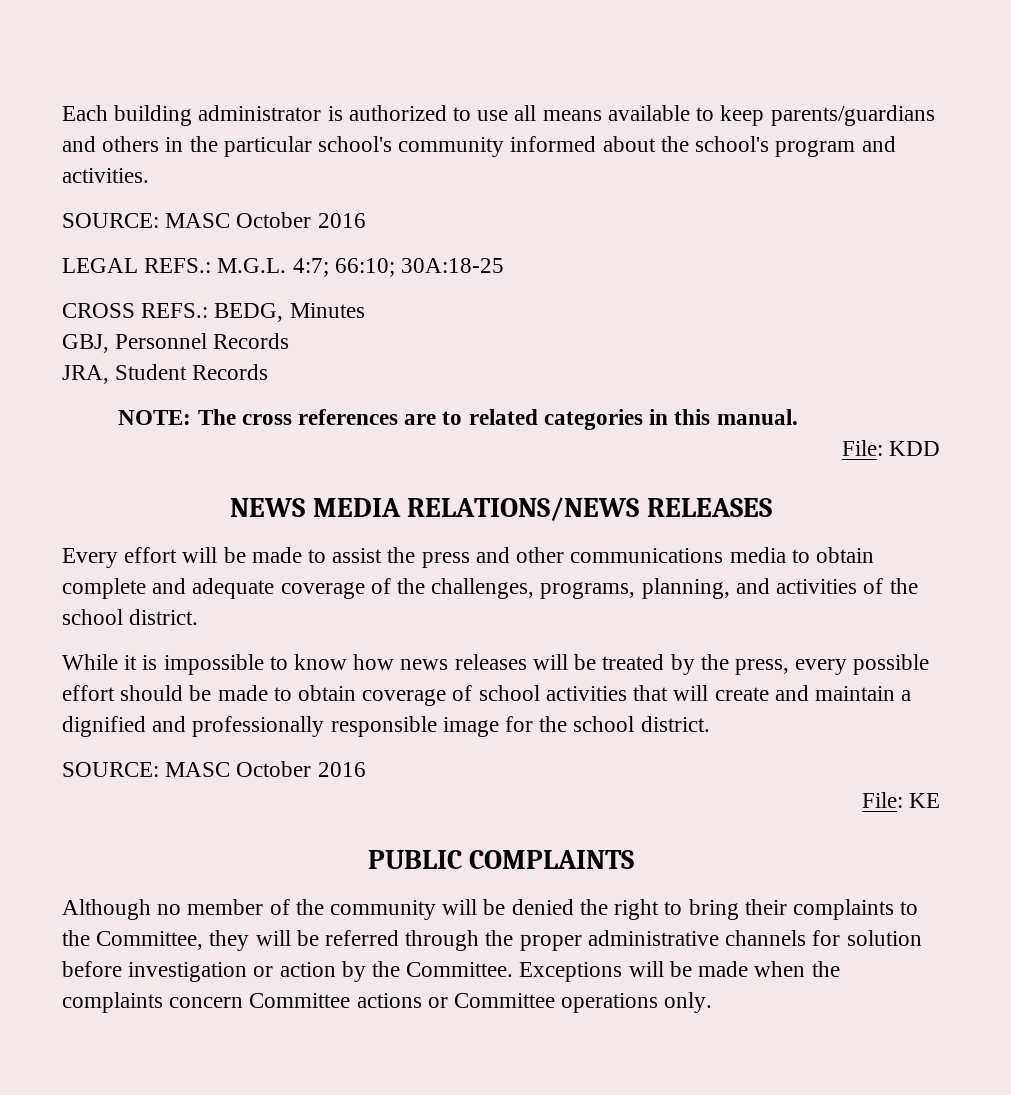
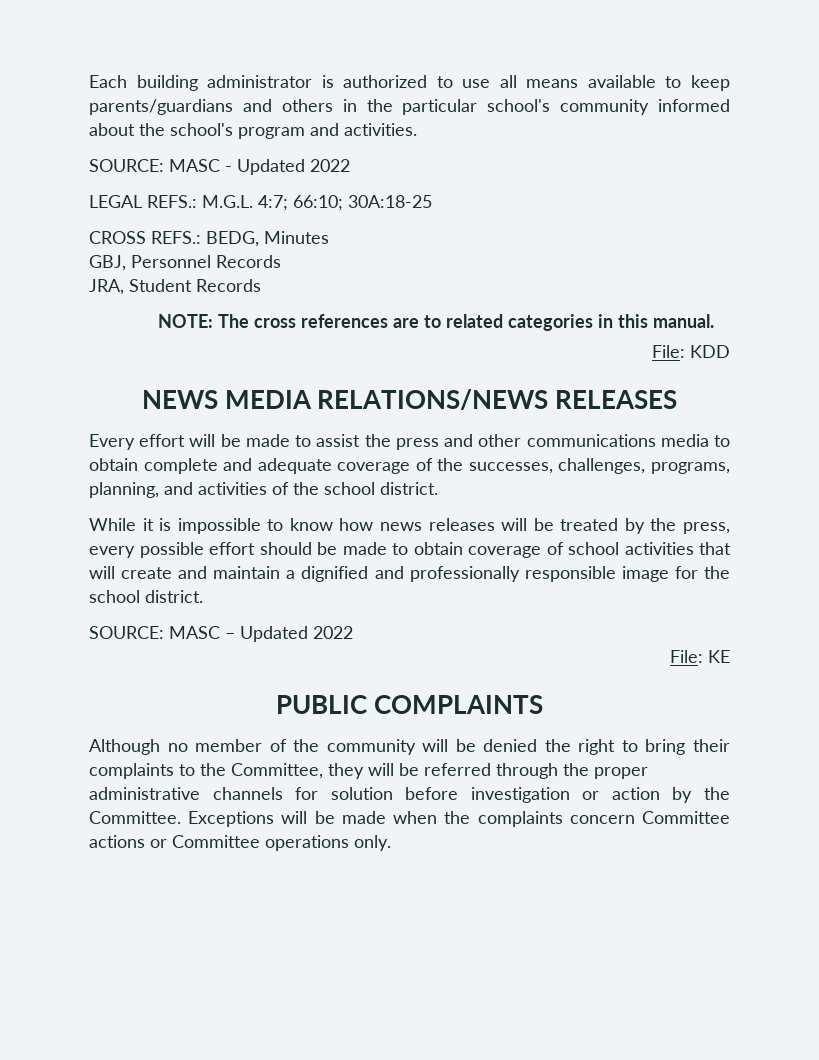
[236,212,366,228] October 2016 -> [225,159,350,175] - Updated 2022
(426, 586) none -> [468,462,553,474] successes,
[236,761,366,777] October 2016 -> [225,626,353,642] – Updated 2022

